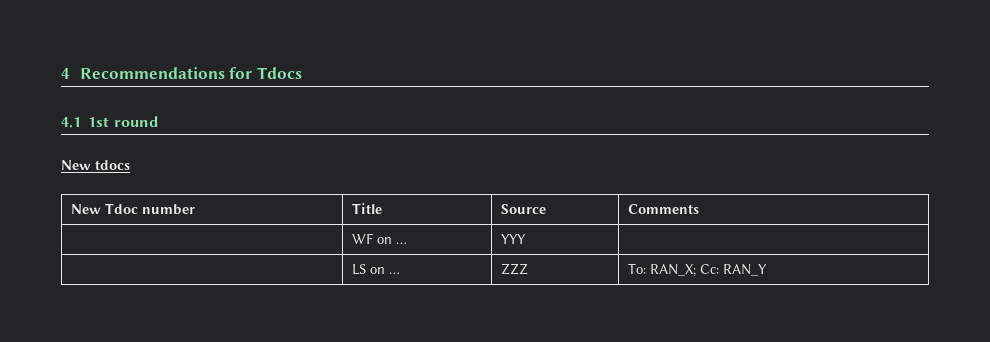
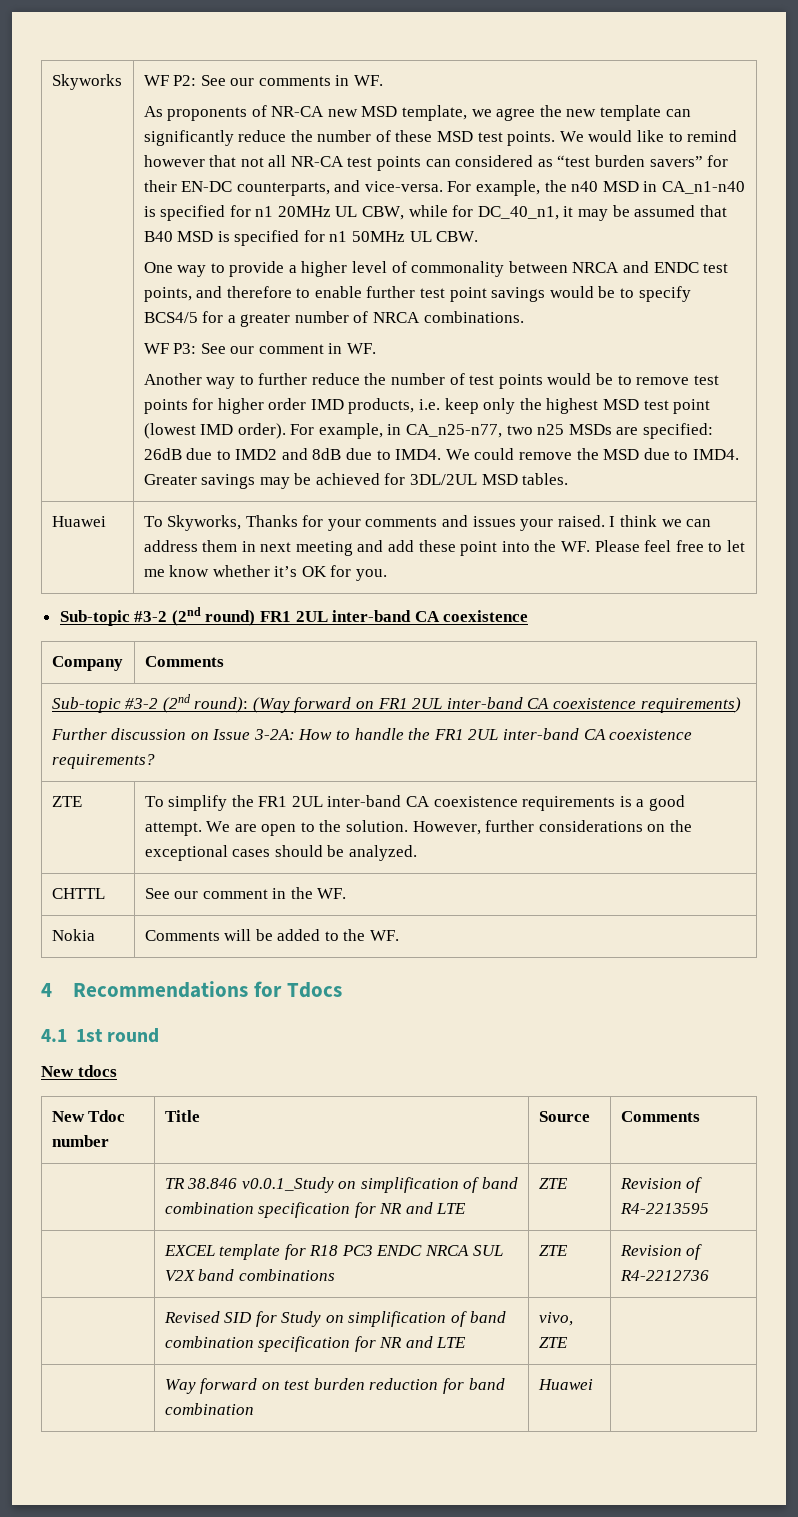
(61, 73) none -> [51,74,122,90] [143,75,384,86] [143,105,691,121] [143,130,738,146] [143,155,729,171] [143,180,746,196] [143,205,727,221] [143,230,479,246] [143,261,729,277] [143,286,691,302] [143,311,524,327] [143,343,377,354] [143,373,719,389] [143,398,711,414] [143,423,714,439] [143,448,739,460] [143,473,569,489] [51,516,106,527] [143,515,712,531] [143,540,745,556] [143,565,388,581] [59,607,529,626] [51,656,123,671] [144,656,224,667] [51,694,741,713] [50,728,693,740] [51,754,155,769] [51,796,82,807] [144,795,686,811] [144,820,693,836] [144,845,417,861] [51,888,105,899] [144,887,347,899] [51,929,95,941] [144,929,400,941] Skyworks | WF P2: See our comments in WF. // As proponents of NR-CA new MSD template, we agree the new template can significantly reduce the number of these MSD test points. We would like to remind however that not all NR-CA test points can considered as “test burden savers” for their EN-DC counterparts, and vice-versa. For example, the n40 MSD in CA_n1-n40 is specified for n1 20MHz UL CBW, while for DC_40_n1, it may be assumed that B40 MSD is specified for n1 50MHz UL CBW. // One way to provide a higher level of commonality between NRCA and ENDC test points, and therefore to enable further test point savings would be to specify BCS4/5 for a greater number of NRCA combinations. // WF P3: See our comment in WF. // Another way to further reduce the number of test points would be to remove test points for higher order IMD products, i.e. keep only the highest MSD test point (lowest IMD order). For example, in CA_n25-n77, two n25 MSDs are specified: 26dB due to IMD2 and 8dB due to IMD4. We could remove the MSD due to IMD4. Greater savings may be achieved for 3DL/2UL MSD tables. // Huawei | To Skyworks, Thanks for your comments and issues your raised. I think we can address them in next meeting and add these point into the WF. Please feel free to let me know whether it’s OK for you. // Sub-topic #3-2 (2nd round) FR1 2UL inter-band CA coexistence // Company | Comments // Sub-topic #3-2 (2nd round): (Way forward on FR1 2UL inter-band CA coexistence requirements) // Further discussion on Issue 3-2A: How to handle the FR1 2UL inter-band CA coexistence requirements? // ZTE | To simplify the FR1 2UL inter-band CA coexistence requirements is a good attempt. We are open to the solution. However, further considerations on the exceptional cases should be analyzed. // CHTTL | See our comment in the WF. // Nokia | Comments will be added to the WF. //
[352,233,408,244] [501,234,527,244] [352,264,401,275] [501,263,529,275] [628,263,768,277] WF on … | YYY | // | LS on … | ZZZ | To: RAN_X; Cc: RAN_Y -> [164,1177,519,1193] [164,1202,467,1218] [538,1178,568,1189] [619,1177,703,1193] [619,1203,709,1214] [163,1244,503,1260] [164,1269,335,1281] [538,1245,568,1256] [619,1244,703,1260] [619,1270,709,1281] [163,1311,506,1327] [164,1336,467,1352] [538,1312,573,1326] [538,1337,568,1348] [164,1378,505,1394] [164,1403,254,1415] [537,1379,593,1390] TR 38.846 v0.0.1_Study on simplification of band combination specification for NR and LTE | ZTE | Revision of R4-2213595 // | EXCEL template for R18 PC3 ENDC NRCA SUL V2X band combinations | ZTE | Revision of R4-2212736 // | Revised SID for Study on simplification of band combination specification for NR and LTE | vivo, ZTE | // | Way forward on test burden reduction for band combination | Huawei |

